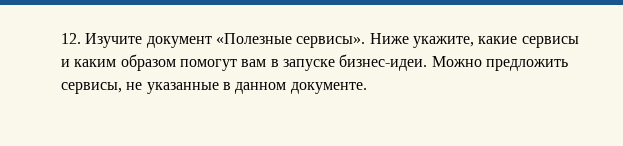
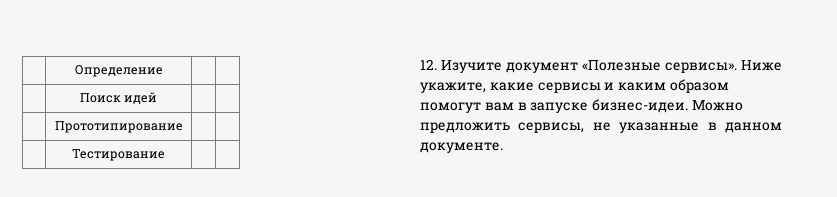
(61, 38) none -> [74,65,163,77] [79,92,158,104] [54,121,183,133] [72,149,165,161] | Определение | | // | Поиск идей | | // | Прототипирование | | // | Тестирование | | //

